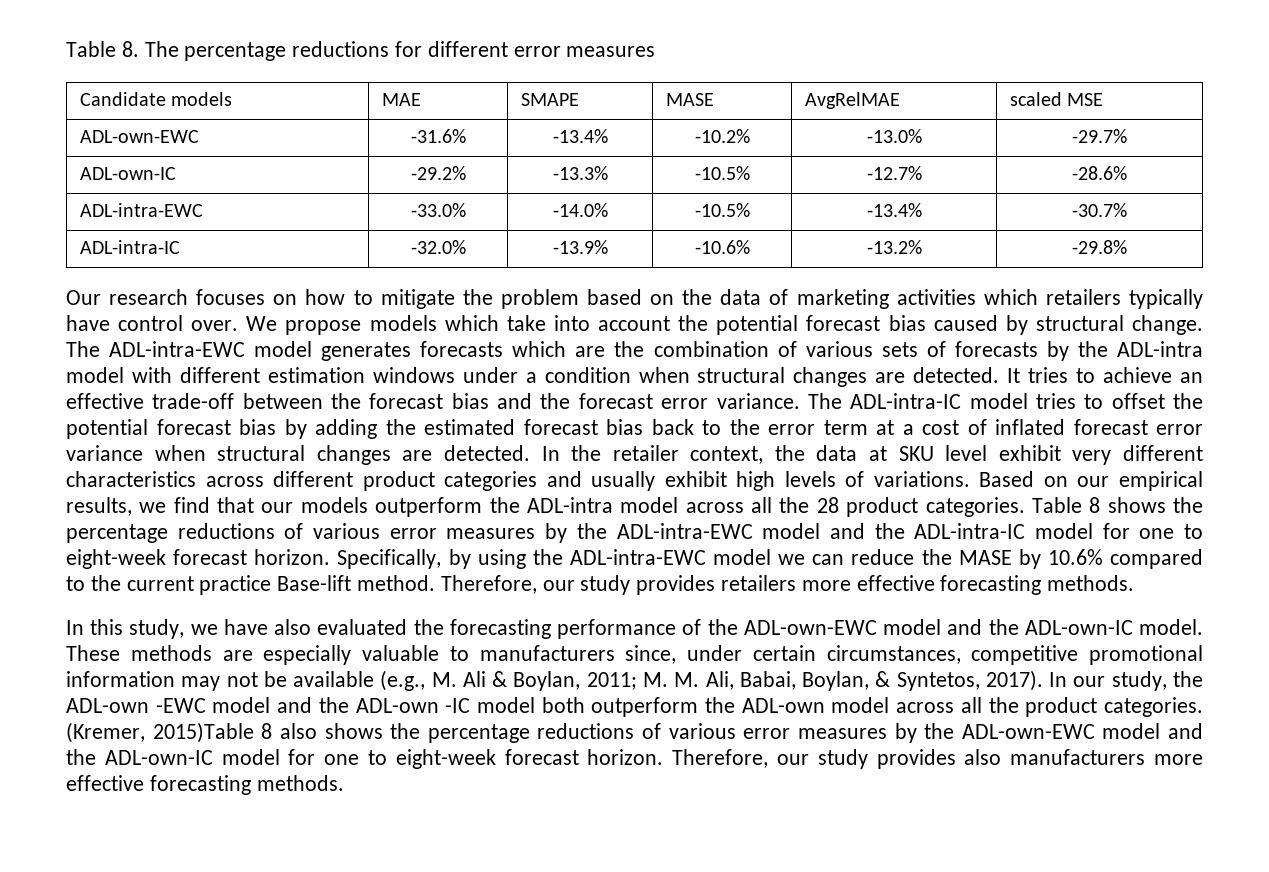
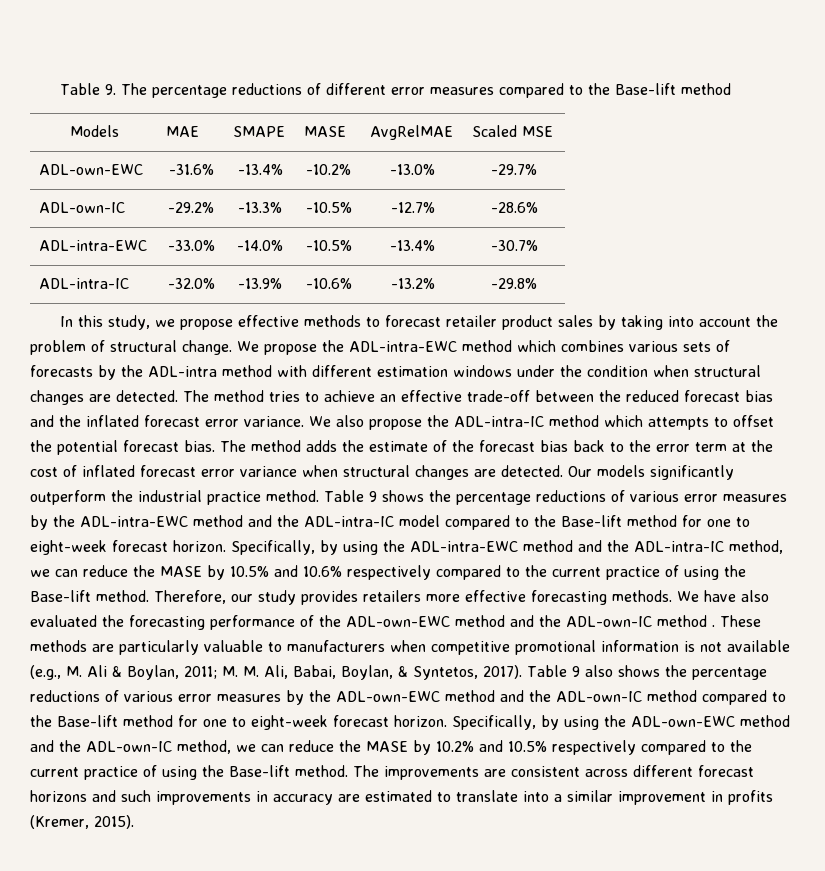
[66,41,139,57] Table 8. -> [59,83,116,95] Table 9.
[395,41,423,57] for -> [306,83,321,95] of
[80,92,233,106] // Candidate models -> [498,83,731,98] [69,125,119,137] compared to the Base-lift method // Models
[1010,92,1063,106] scaled -> [472,125,518,137] Scaled
[66,289,1203,309] [66,315,1203,335] [66,341,797,361] Our research focuses on how to mitigate the problem based on the data of marketing activities which retailers typically have control over. We propose models which take into account the potential forecast bias caused by structural change. The ADL-intra-EWC model generates forecasts which are the combination of -> [59,315,778,330] [30,340,624,355] In this study, we propose effective methods to forecast retailer product sales by taking into account the problem of structural change. We propose the ADL-intra-EWC method which combines
[66,367,124,383] model -> [222,365,272,377] method
[525,372,537,383] a -> [560,365,582,377] the
[1007,368,1021,383] It -> [183,390,264,402] The method
(362, 401) none -> [626,390,679,402] reduced
(571, 401) none -> [86,415,139,427] inflated
[807,393,1076,409] The ADL-intra-IC model tries -> [309,415,709,430] We also propose the ADL-intra-IC method which attempts
[239,419,515,439] bias by adding the estimated -> [184,440,474,452] bias. The method adds the estimate of the
[902,424,914,435] a -> [751,440,773,452] the
[541,445,1204,465] [66,471,1203,491] [66,497,1101,517] In the retailer context, the data at SKU level exhibit very different characteristics across different product categories and usually exhibit high levels of variations. Based on our empirical results, we find that our models outperform the ADL-intra model across all the 28 product categories. Table 8 -> [568,465,734,480] [30,490,377,505] Our models significantly outperform the industrial practice method. Table 9
[762,523,821,539] model -> [193,515,243,527] method
(1093, 531) none -> [445,515,677,530] compared to the Base-lift method
[713,549,1203,569] [66,575,272,595] model we can reduce the MASE by 10.6% compared to the current practice -> [523,540,783,554] [30,565,746,580] method and the ADL-intra-IC method, we can reduce the MASE by 10.5% and 10.6% respectively compared to the current practice of using the
[66,619,218,639] // In this study, we -> [677,591,699,602] We
[883,619,1204,635] model and the ADL-own-IC model. -> [455,615,715,627] method and the ADL-own-IC method .
[263,645,352,665] especially -> [119,640,199,655] particularly
[625,645,1203,665] [66,671,287,691] since, under certain circumstances, competitive promotional information may not be -> [390,640,722,655] when competitive promotional information is not
[1049,671,1203,691] [66,697,1204,717] [66,722,273,743] In our study, the ADL-own -EWC model and the ADL-own -IC model both outperform the ADL-own model across all the product categories. (Kremer, 2015)Table 8 -> [527,665,580,677] Table 9
[1102,723,1203,739] [66,749,1203,769] [66,775,344,795] model and the ADL-own-IC model for one to eight-week forecast horizon. Therefore, our study provides also manufacturers more effective forecasting methods. -> [445,690,786,705] [30,715,790,730] [30,740,752,755] [30,765,754,780] [30,790,773,805] [30,815,134,829] method and the ADL-own-IC method compared to the Base-lift method for one to eight-week forecast horizon. Specifically, by using the ADL-own-EWC method and the ADL-own-IC method, we can reduce the MASE by 10.2% and 10.5% respectively compared to the current practice of using the Base-lift method. The improvements are consistent across different forecast horizons and such improvements in accuracy are estimated to translate into a similar improvement in profits (Kremer, 2015).

